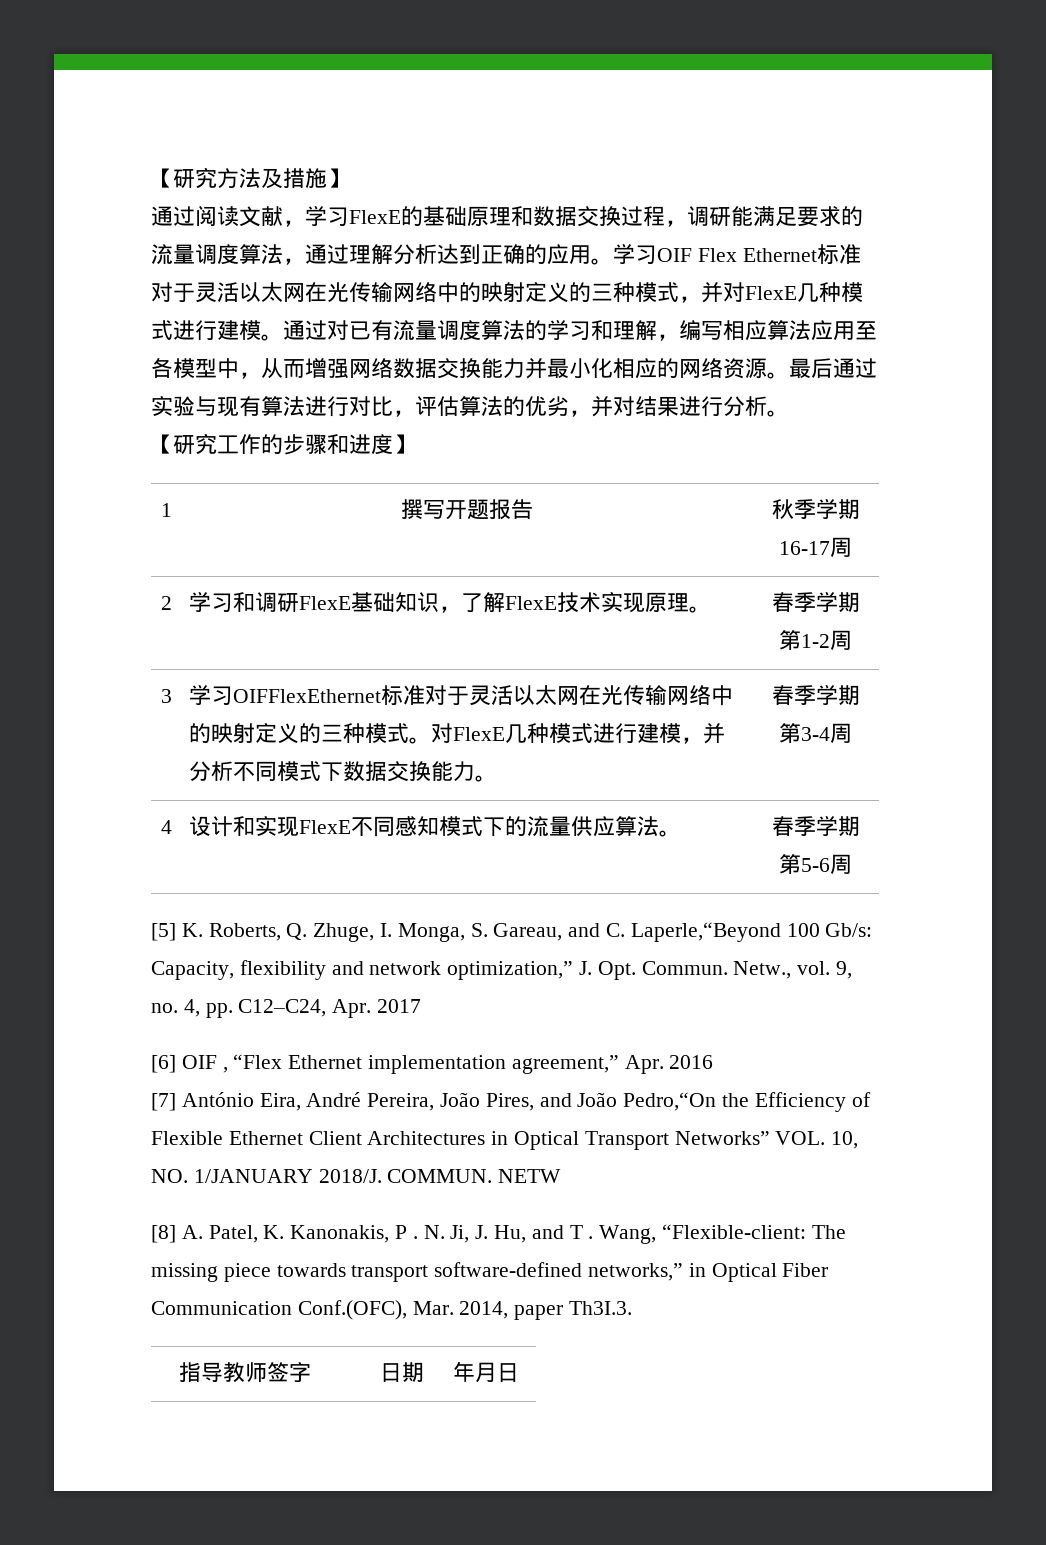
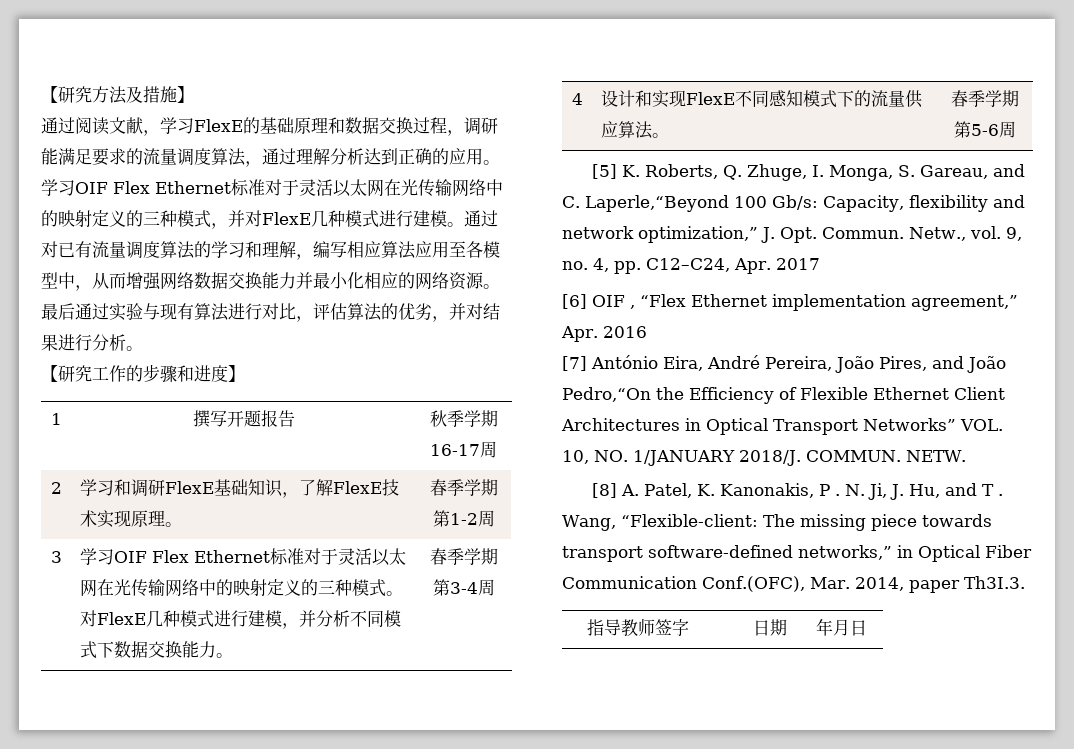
[232,689,381,703] OIFFlexEthernet -> [114,550,271,563] OIF Flex Ethernet
[498,1169,562,1183] NETW -> [905,450,966,462] NETW.

